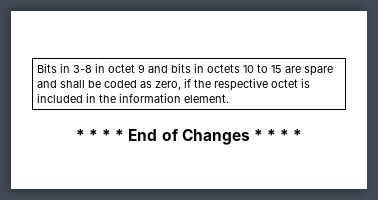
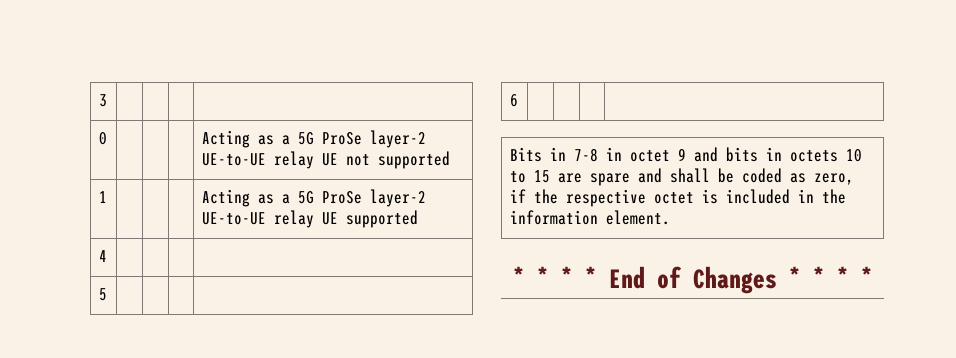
(37, 68) none -> [98,94,107,107] [98,132,107,145] [201,130,426,148] [201,151,450,169] [98,191,107,203] [201,189,426,207] [201,210,418,228] [98,250,107,262] [98,288,107,301] [509,94,518,107] 3 | | | | // 0 | | | | Acting as a 5G ProSe layer-2 UE-to-UE relay UE not supported // 1 | | | | Acting as a 5G ProSe layer-2 UE-to-UE relay UE supported // 4 | | | | // 5 | | | | // 6 | | | | //
[73,65,93,73] 3-8 -> [573,148,598,162] 7-8

